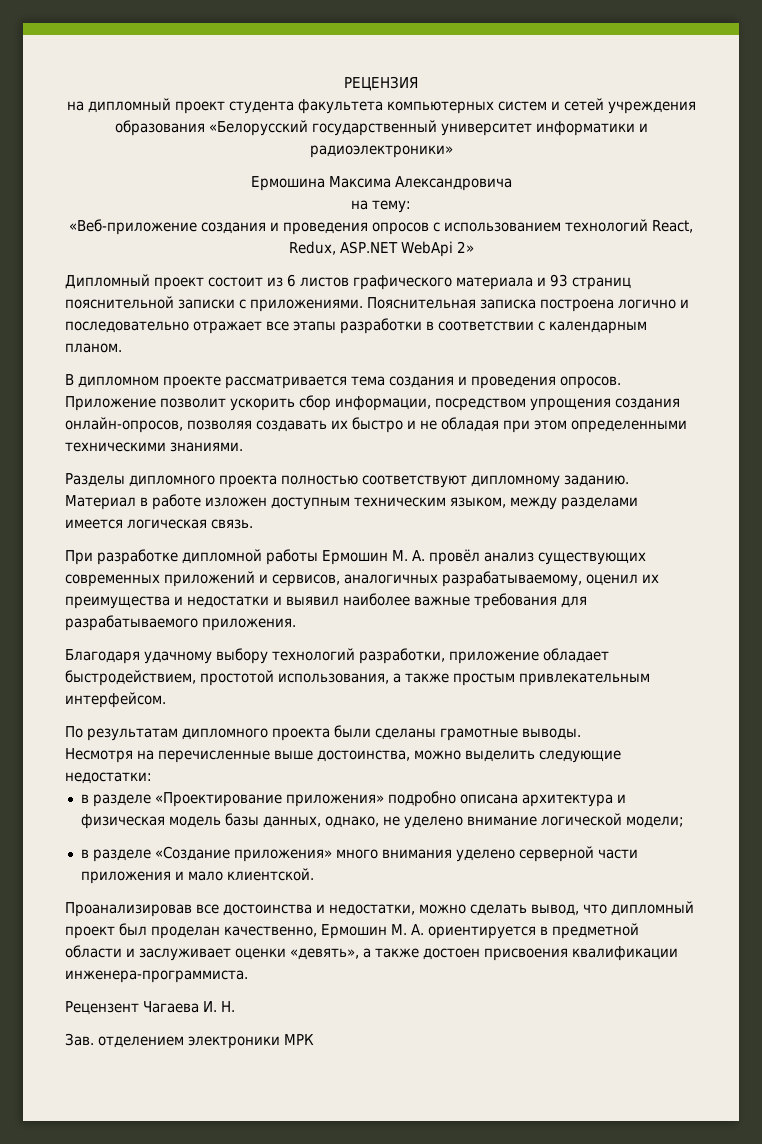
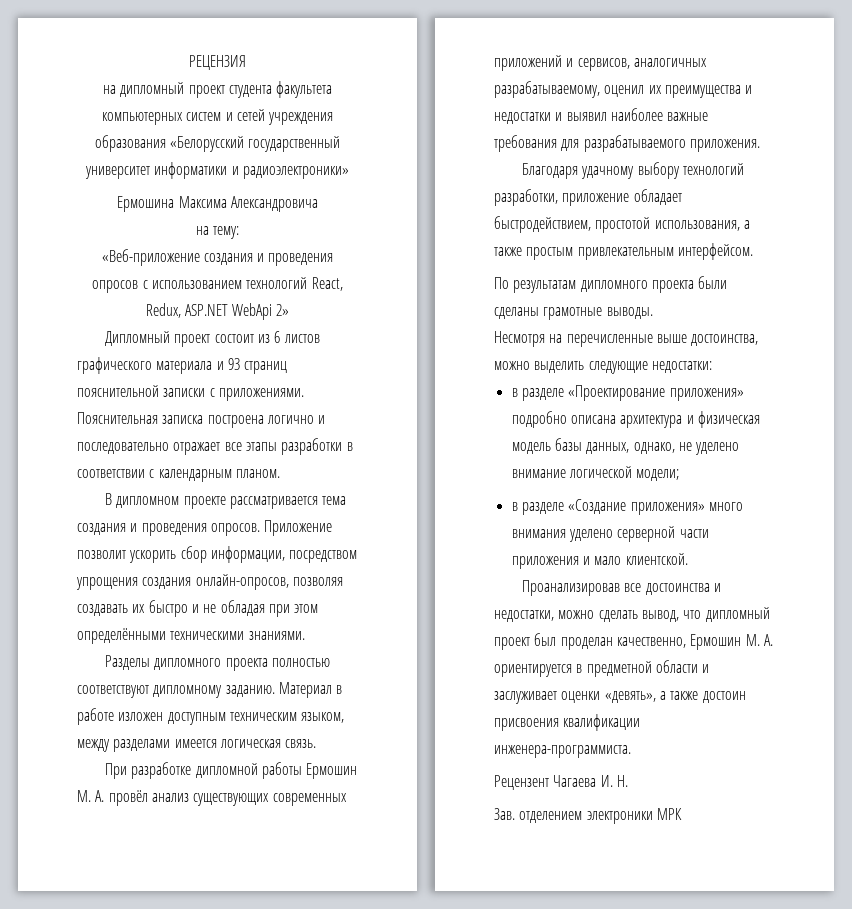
[571,420,687,433] определенными -> [77,628,166,644] определёнными
[423,948,480,960] достоен -> [702,691,746,703] достоин

